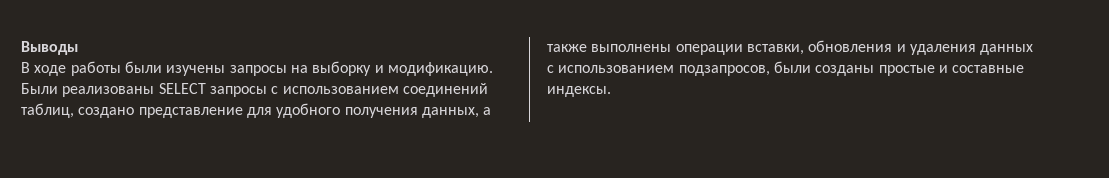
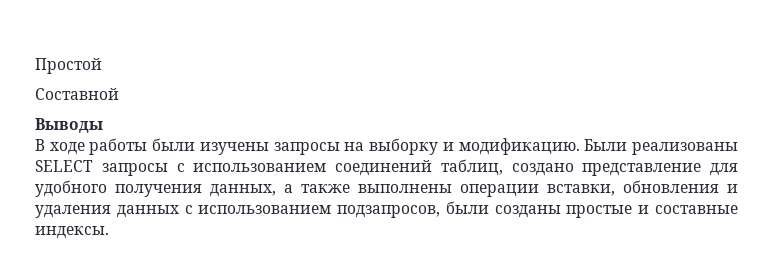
(21, 48) none -> [35,58,102,74] [35,88,119,100] Простой // Составной //

